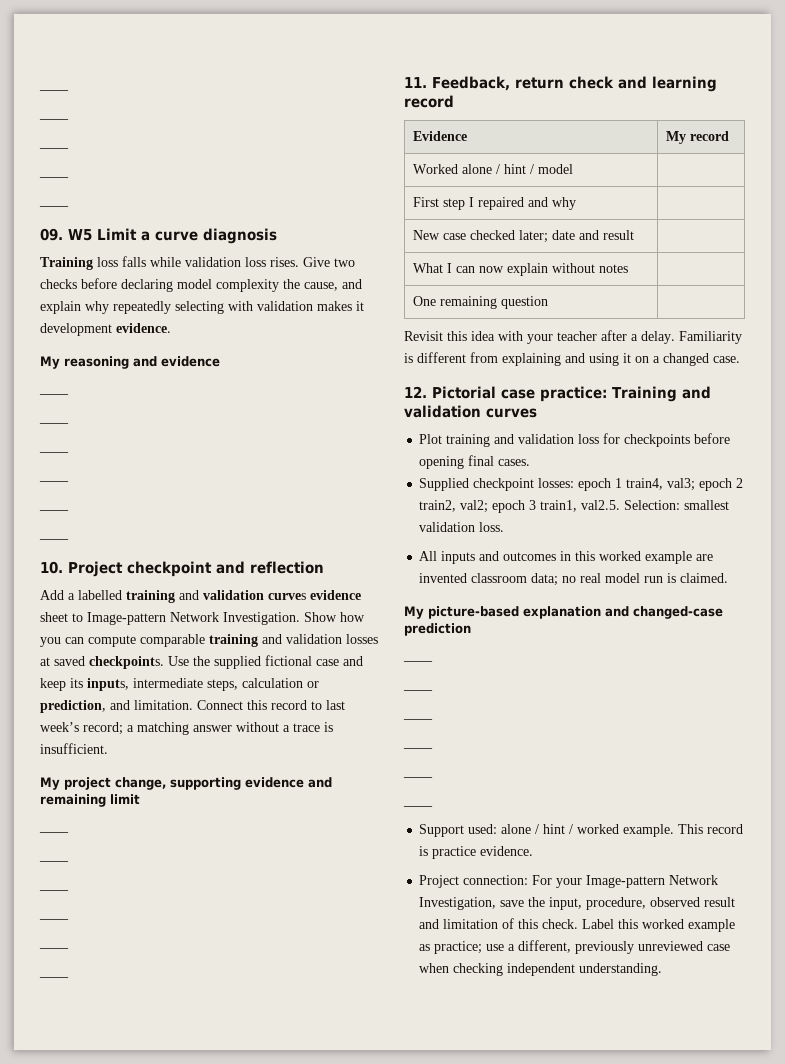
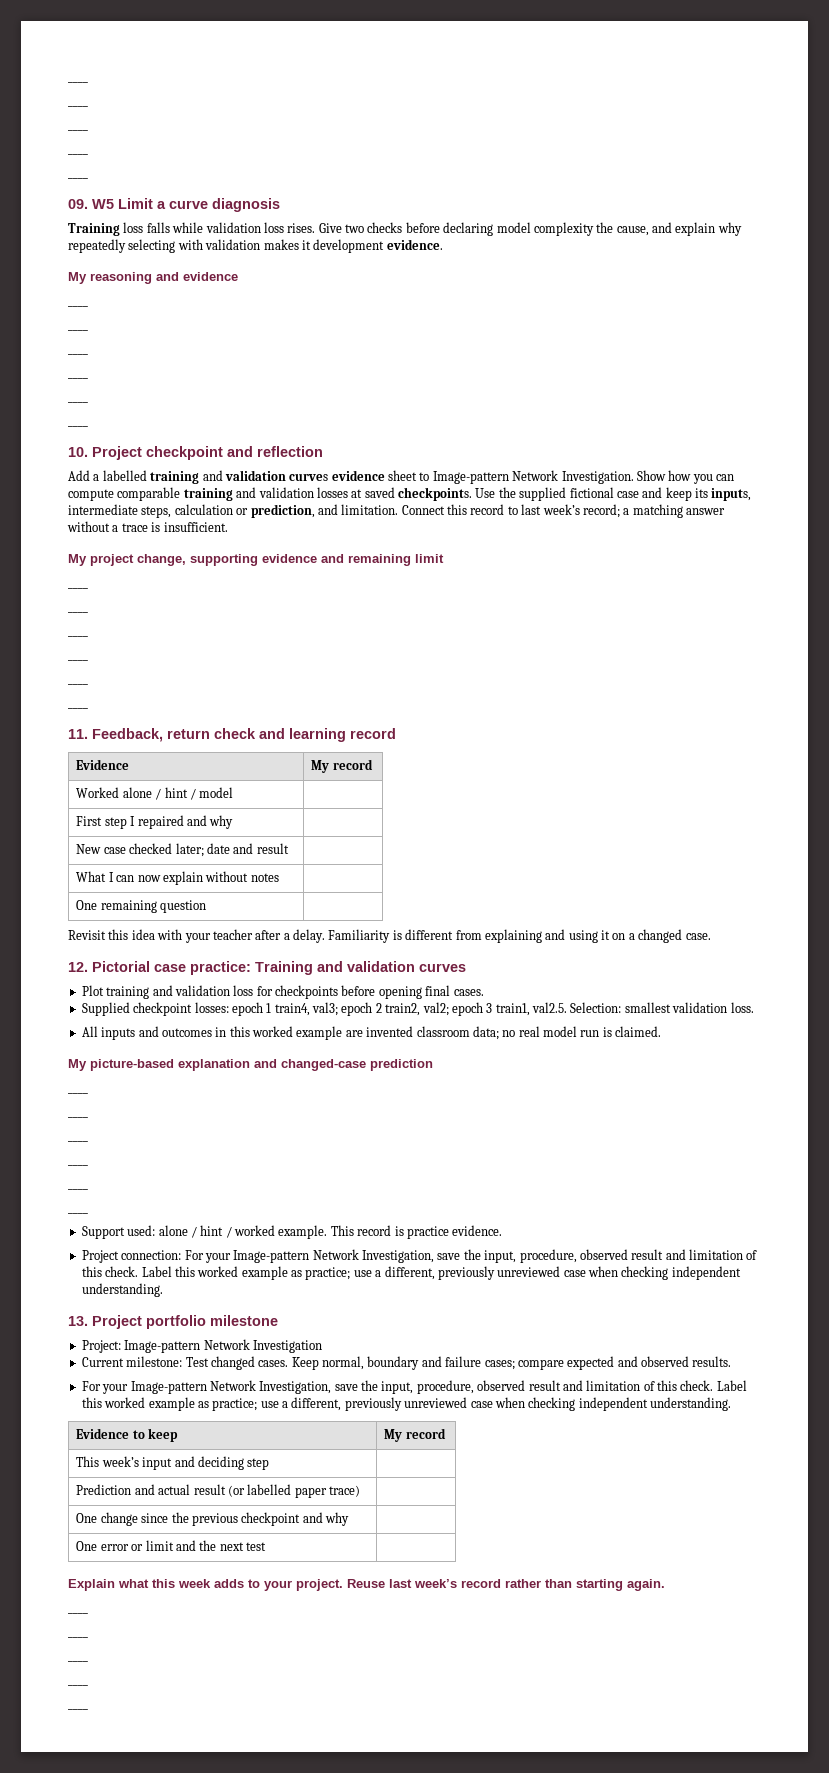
(663, 969) none -> [68,1315,278,1329] [81,1339,322,1353] [81,1356,732,1370] [81,1380,747,1394] [81,1397,731,1411] [76,1428,179,1442] [384,1428,446,1442] [76,1456,270,1470] [76,1484,361,1498] [76,1512,350,1526] [76,1540,267,1551] [68,1579,665,1591] [68,1612,88,1614] [68,1636,88,1638] [68,1660,88,1662] [68,1684,88,1686] [68,1708,88,1710] // 13. Project portfolio milestone // Project: Image-pattern Network Investigation // Current milestone: Test changed cases. Keep normal, boundary and failure cases; compare expected and observed results. // For your Image-pattern Network Investigation, save the input, procedure, observed result and limitation of this check. Label this worked example as practice; use a different, previously unreviewed case when checking independent understanding. // Evidence to keep | My record // This week’s input and deciding step | // Prediction and actual result (or labelled paper trace) | // One change since the previous checkpoint and why | // One error or limit and the next test | // Explain what this week adds to your project. Reuse last week’s record rather than starting again. // ____ // ____ // ____ // ____ // ____

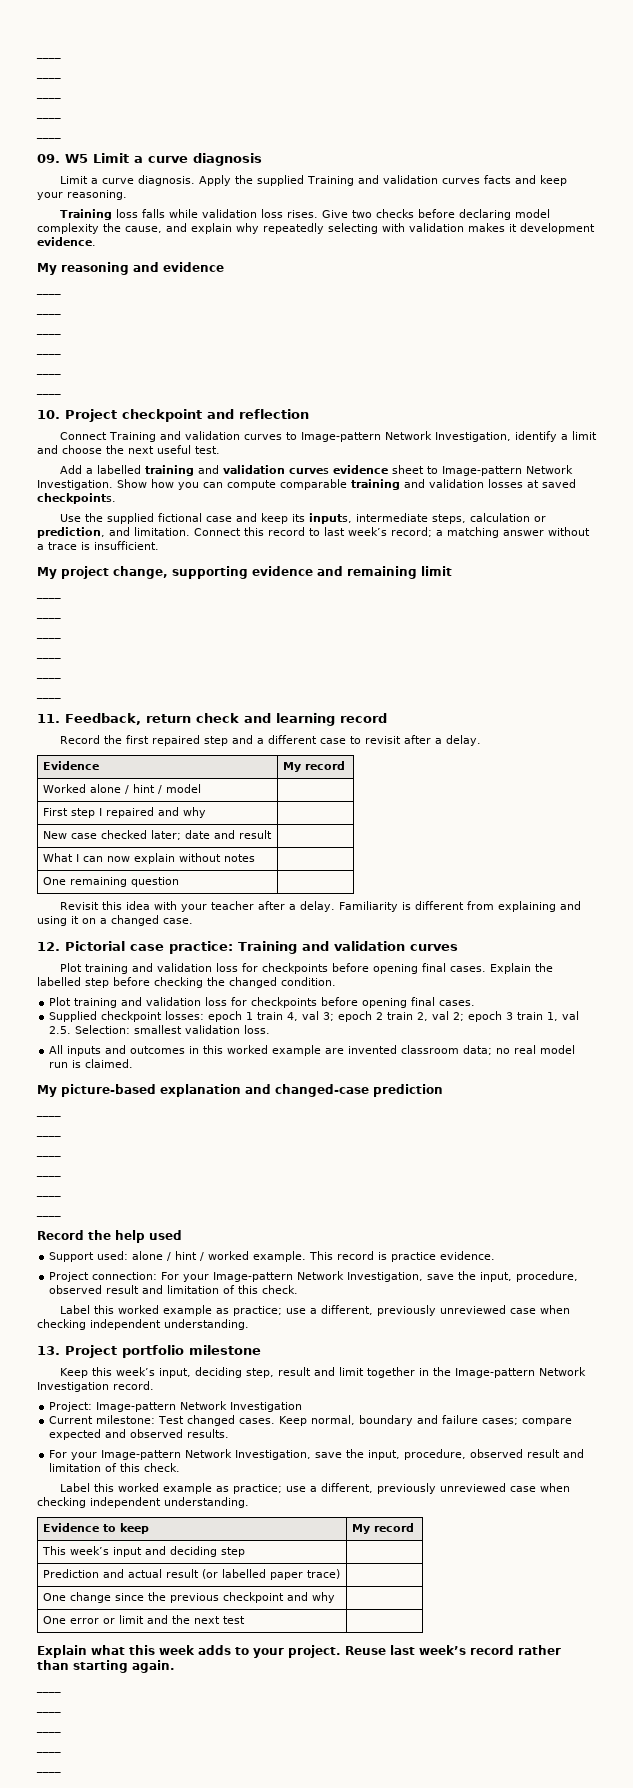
(280, 205) none -> [59,175,567,186] [37,190,127,200] // Limit a curve diagnosis. Apply the supplied Training and validation curves facts and keep your reasoning.
(323, 451) none -> [59,431,597,442] [37,445,220,454] // Connect Training and validation curves to Image-pattern Network Investigation, identify a limit and choose the next useful test.
(472, 494) none -> (116, 498) //
(396, 733) none -> [59,735,481,746] // Record the first repaired step and a different case to revisit after a delay.
(466, 967) none -> [59,963,553,974] [37,977,336,988] // Plot training and validation loss for checkpoints before opening final cases. Explain the labelled step before checking the changed condition.
[274,1002,567,1016] train4, val3; epoch 2 train2, val2; epoch 3 train1, val2.5. -> [257,1011,580,1022] [49,1026,72,1034] train 4, val 3; epoch 2 train 2, val 2; epoch 3 train 1, val 2.5.
(88, 1213) none -> [37,1230,182,1243] // Record the help used
(139, 1271) none -> (299, 1289) //
(278, 1320) none -> [59,1367,586,1378] [37,1381,154,1392] // Keep this week’s input, deciding step, result and limit together in the Image-pattern Network Investigation record.
(714, 1385) none -> (181, 1467) //

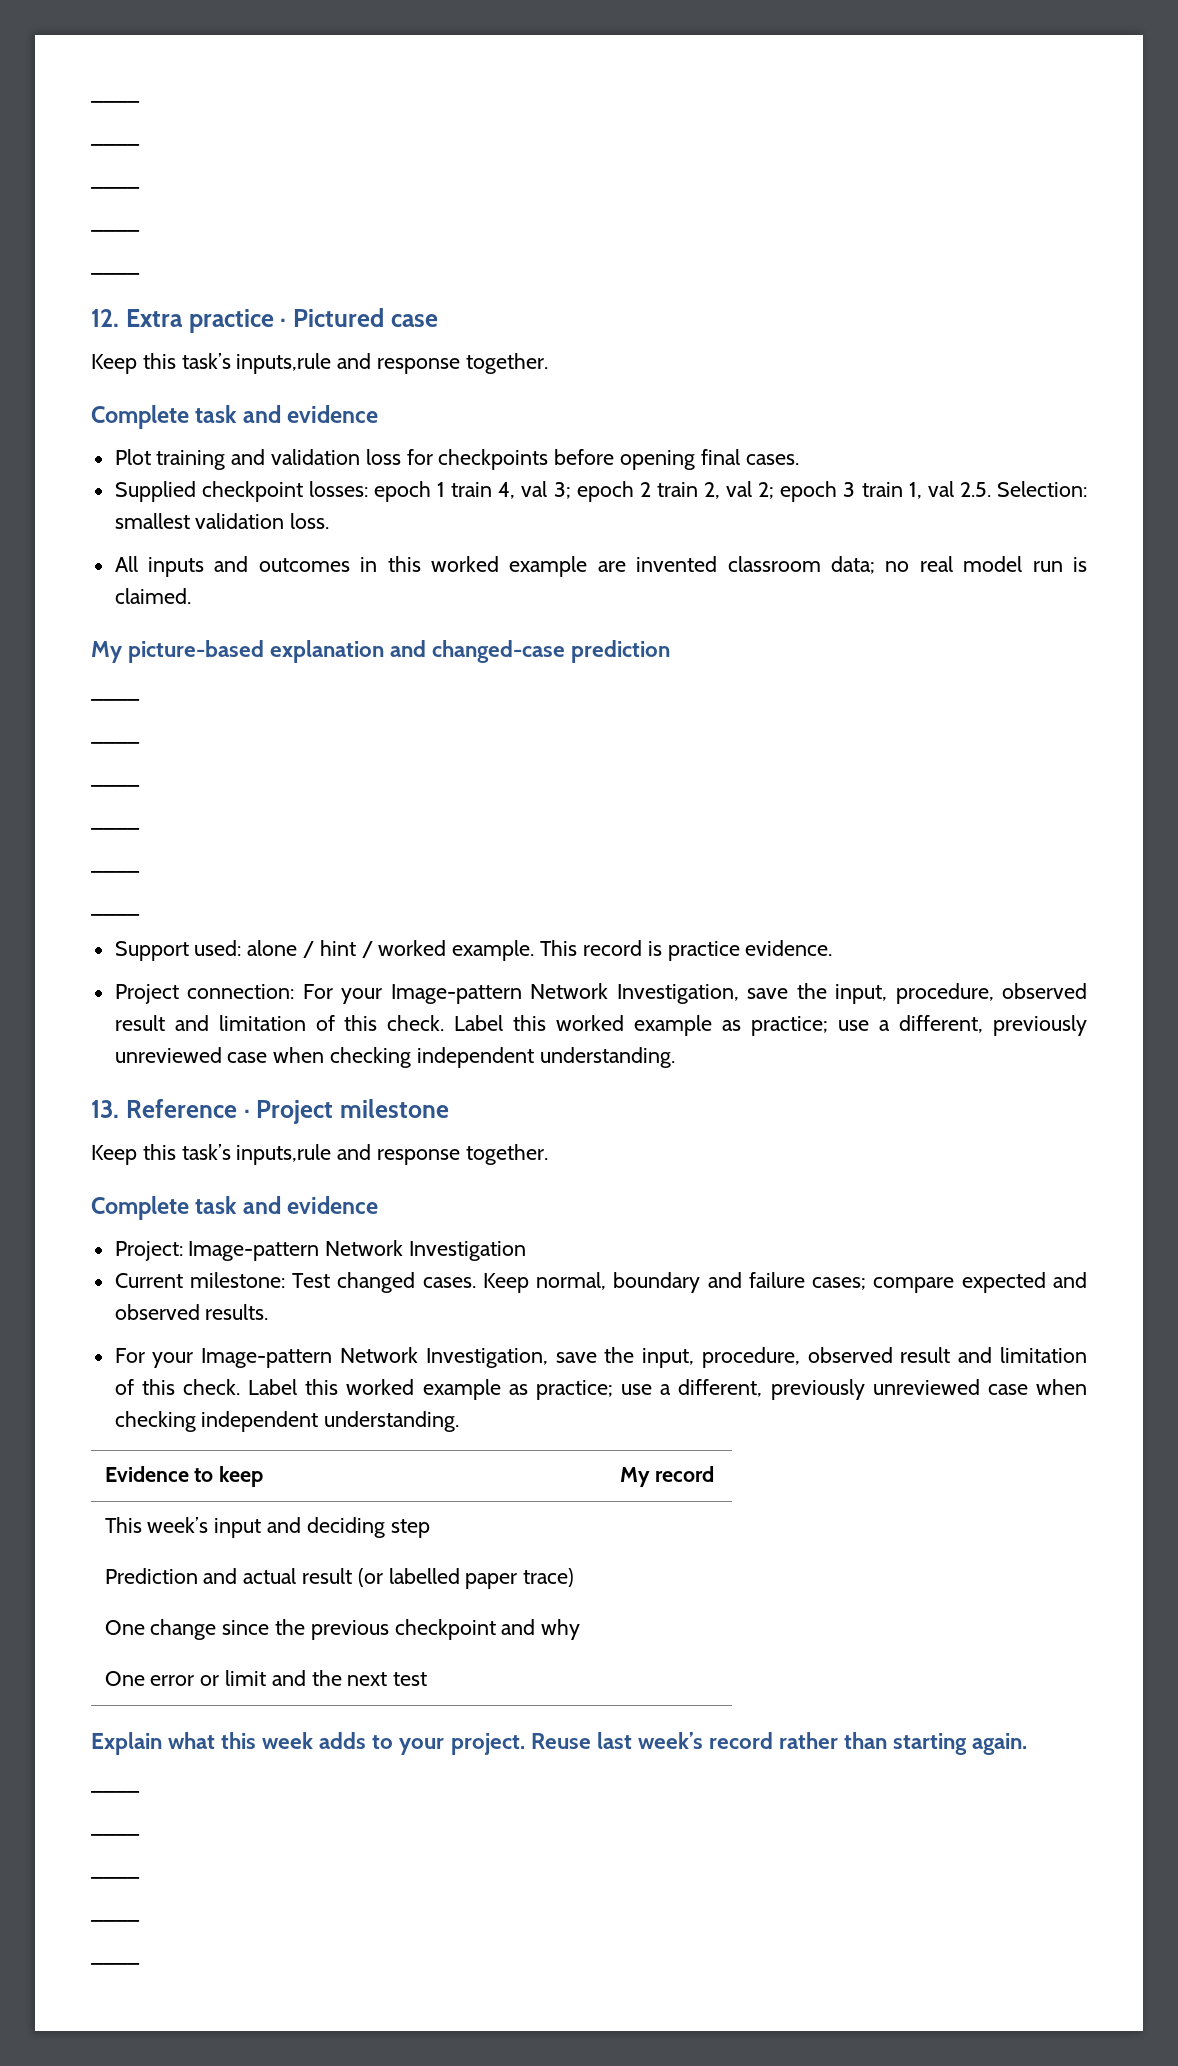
[36,56,61,59] [36,76,61,79] [36,96,61,99] [36,116,61,119] [36,136,61,139] [37,153,262,166] [59,175,567,186] [37,190,127,200] [59,209,550,220] [37,223,595,234] [37,237,96,246] [37,262,224,275] [36,292,61,295] [36,312,61,315] [36,332,61,335] [36,352,61,355] [36,372,61,375] [36,392,61,395] [37,409,309,422] [59,431,597,442] [37,445,220,454] [59,465,573,476] [37,479,576,490] [37,493,116,504] [59,513,546,524] [37,527,590,538] [37,541,159,550] [37,566,452,579] [36,596,61,599] [36,616,61,619] [36,636,61,639] [36,656,61,659] [36,676,61,679] [36,696,61,699] [37,713,387,726] [59,735,481,746] [43,761,100,770] [283,761,346,772] [43,784,202,794] [43,807,207,818] [43,830,273,840] [43,853,256,864] [43,877,180,887] [59,901,581,912] [37,915,193,926] [37,941,458,954] [59,963,553,974] [37,977,336,988] ____ // ____ // ____ // ____ // ____ // 09. W5 Limit a curve diagnosis // Limit a curve diagnosis. Apply the supplied Training and validation curves facts and keep your reasoning. // Training loss falls while validation loss rises. Give two checks before declaring model complexity the cause, and explain why repeatedly selecting with validation makes it development evidence. // My reasoning and evidence // ____ // ____ // ____ // ____ // ____ // ____ // 10. Project checkpoint and reflection // Connect Training and validation curves to Image-pattern Network Investigation, identify a limit and choose the next useful test. // Add a labelled training and validation curves evidence sheet to Image-pattern Network Investigation. Show how you can compute comparable training and validation losses at saved checkpoints. // Use the supplied fictional case and keep its inputs, intermediate steps, calculation or prediction, and limitation. Connect this record to last week’s record; a matching answer without a trace is insufficient. // My project change, supporting evidence and remaining limit // ____ // ____ // ____ // ____ // ____ // ____ // 11. Feedback, return check and learning record // Record the first repaired step and a different case to revisit after a delay. // Evidence | My record // Worked alone / hint / model | // First step I repaired and why | // New case checked later; date and result | // What I can now explain without notes | // One remaining question | // Revisit this idea with your teacher after a delay. Familiarity is different from explaining and using it on a changed case. // 12. Pictorial case practice: Training and validation curves // Plot training and validation loss for checkpoints before opening final cases. Explain the labelled step before checking the changed condition. -> [91,100,140,103] [91,143,140,146] [91,186,140,189] [91,229,140,232] [91,272,140,275] [91,308,438,333] [91,353,548,374] [91,405,379,429] ____ // ____ // ____ // ____ // ____ // 12. Extra practice · Pictured case // Keep this task’s inputs,rule and response together. // Complete task and evidence
[37,1230,182,1243] // Record the help used -> (140, 914) none
(299, 1289) // -> (445, 1023) none
[65,1345,184,1358] Project portfolio -> [125,1099,334,1124] Reference · Project
[115,1367,586,1378] [37,1381,154,1392] week’s input, deciding step, result and limit together in the Image-pattern Network Investigation record. -> [181,1144,548,1165] [91,1196,379,1220] task’s inputs,rule and response together. // Complete task and evidence
(181, 1467) // -> (240, 1387) none

